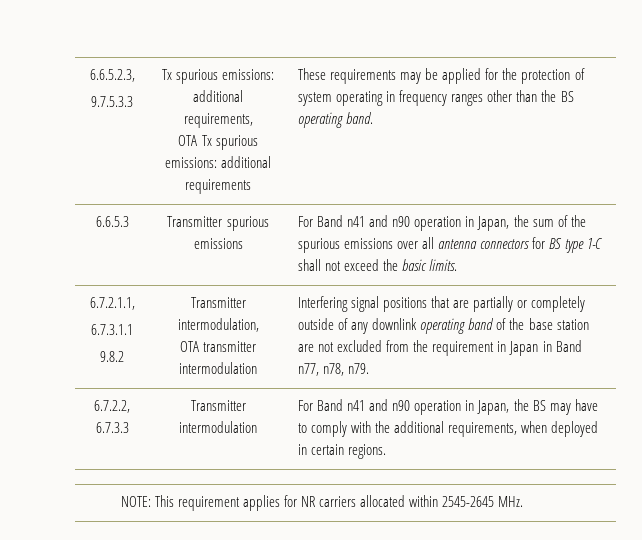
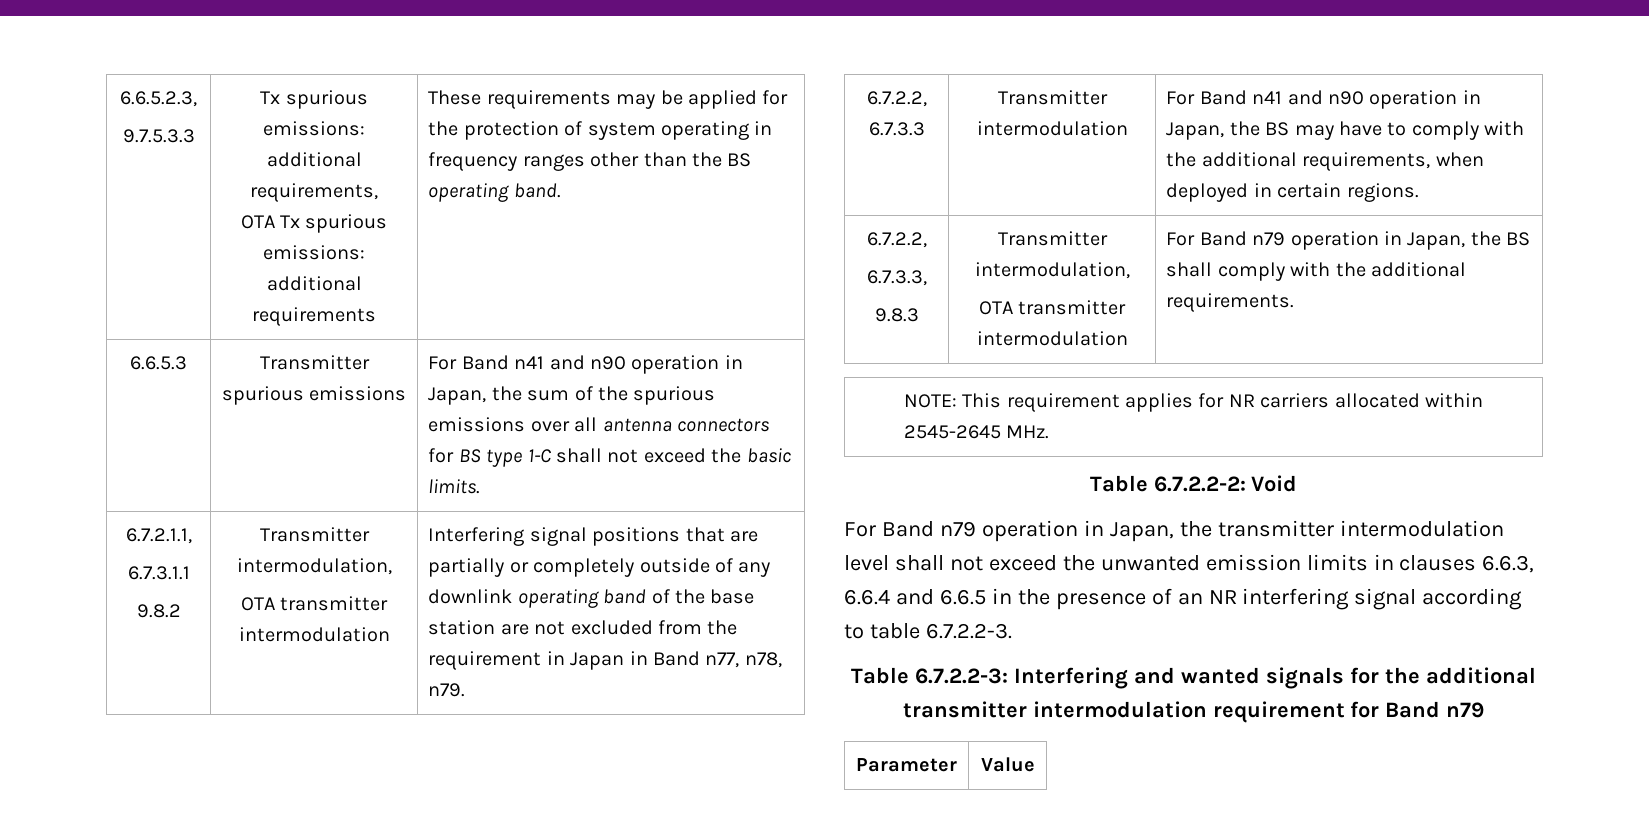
(387, 451) none -> [866,232,927,248] [866,270,927,286] [874,308,919,322] [997,231,1108,246] [974,262,1130,279] [978,300,1127,315] [976,331,1128,346] [1166,231,1531,250] [1166,262,1466,281] [1166,293,1295,312] // 6.7.2.2, // 6.7.3.3, // 9.8.3 | Transmitter intermodulation, // OTA transmitter intermodulation | For Band n79 operation in Japan, the BS shall comply with the additional requirements.
(524, 501) none -> [1089,475,1298,492] [844,520,1504,542] [844,554,1535,573] [844,588,1523,610] [844,623,1012,639] [851,667,1536,689] [902,701,1485,723] [856,758,957,772] [980,757,1035,772] // Table 6.7.2.2-2: Void // For Band n79 operation in Japan, the transmitter intermodulation level shall not exceed the unwanted emission limits in clauses 6.6.3, 6.6.4 and 6.6.5 in the presence of an NR interfering signal according to table 6.7.2.2-3. // Table 6.7.2.2-3: Interfering and wanted signals for the additional transmitter intermodulation requirement for Band n79 // Parameter | Value

